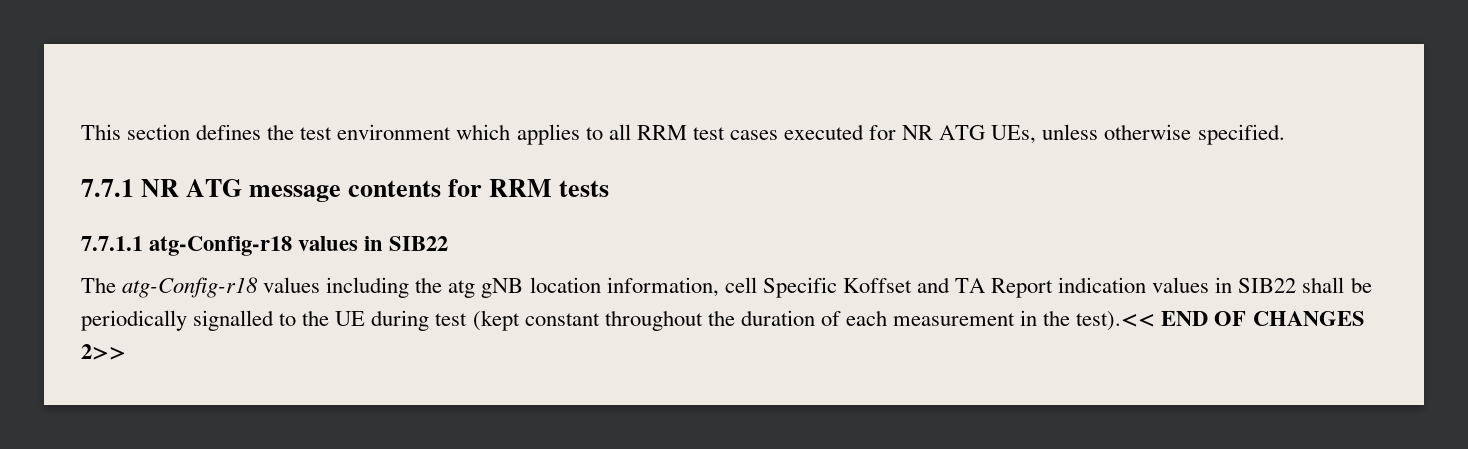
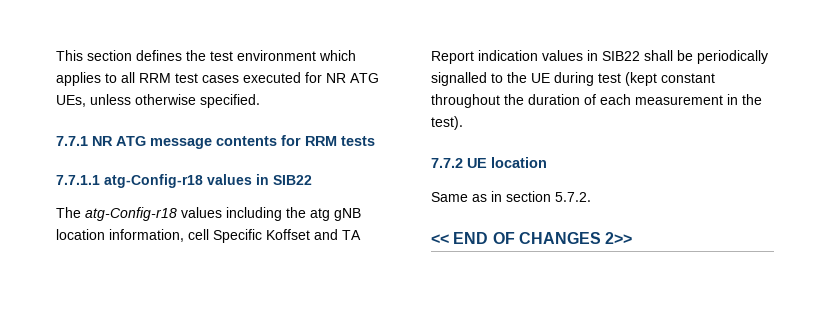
[1076,311,1156,331] test).<< -> [431,116,463,130] [431,157,547,168] [431,191,591,202] [431,234,449,244] test). // 7.7.2 UE location // Same as in section 5.7.2. // <<

